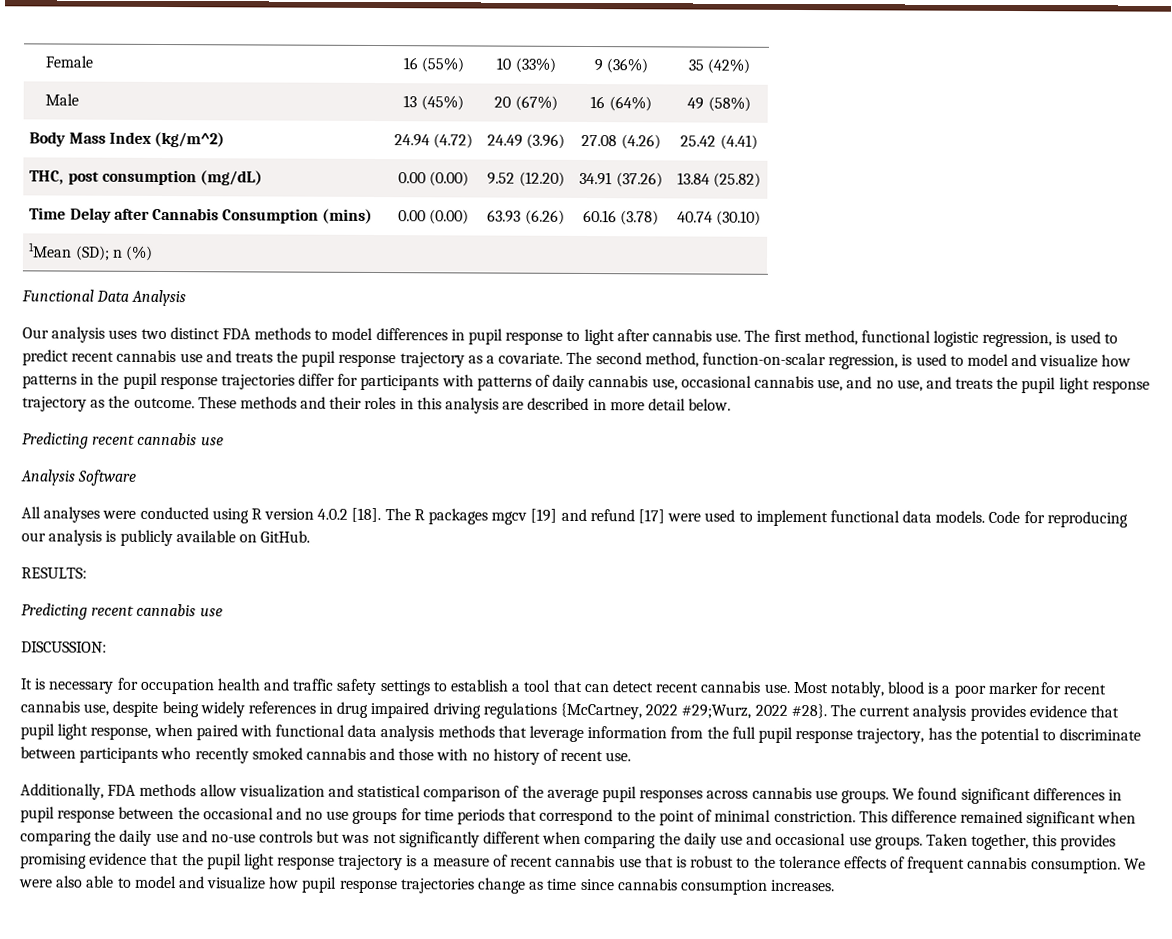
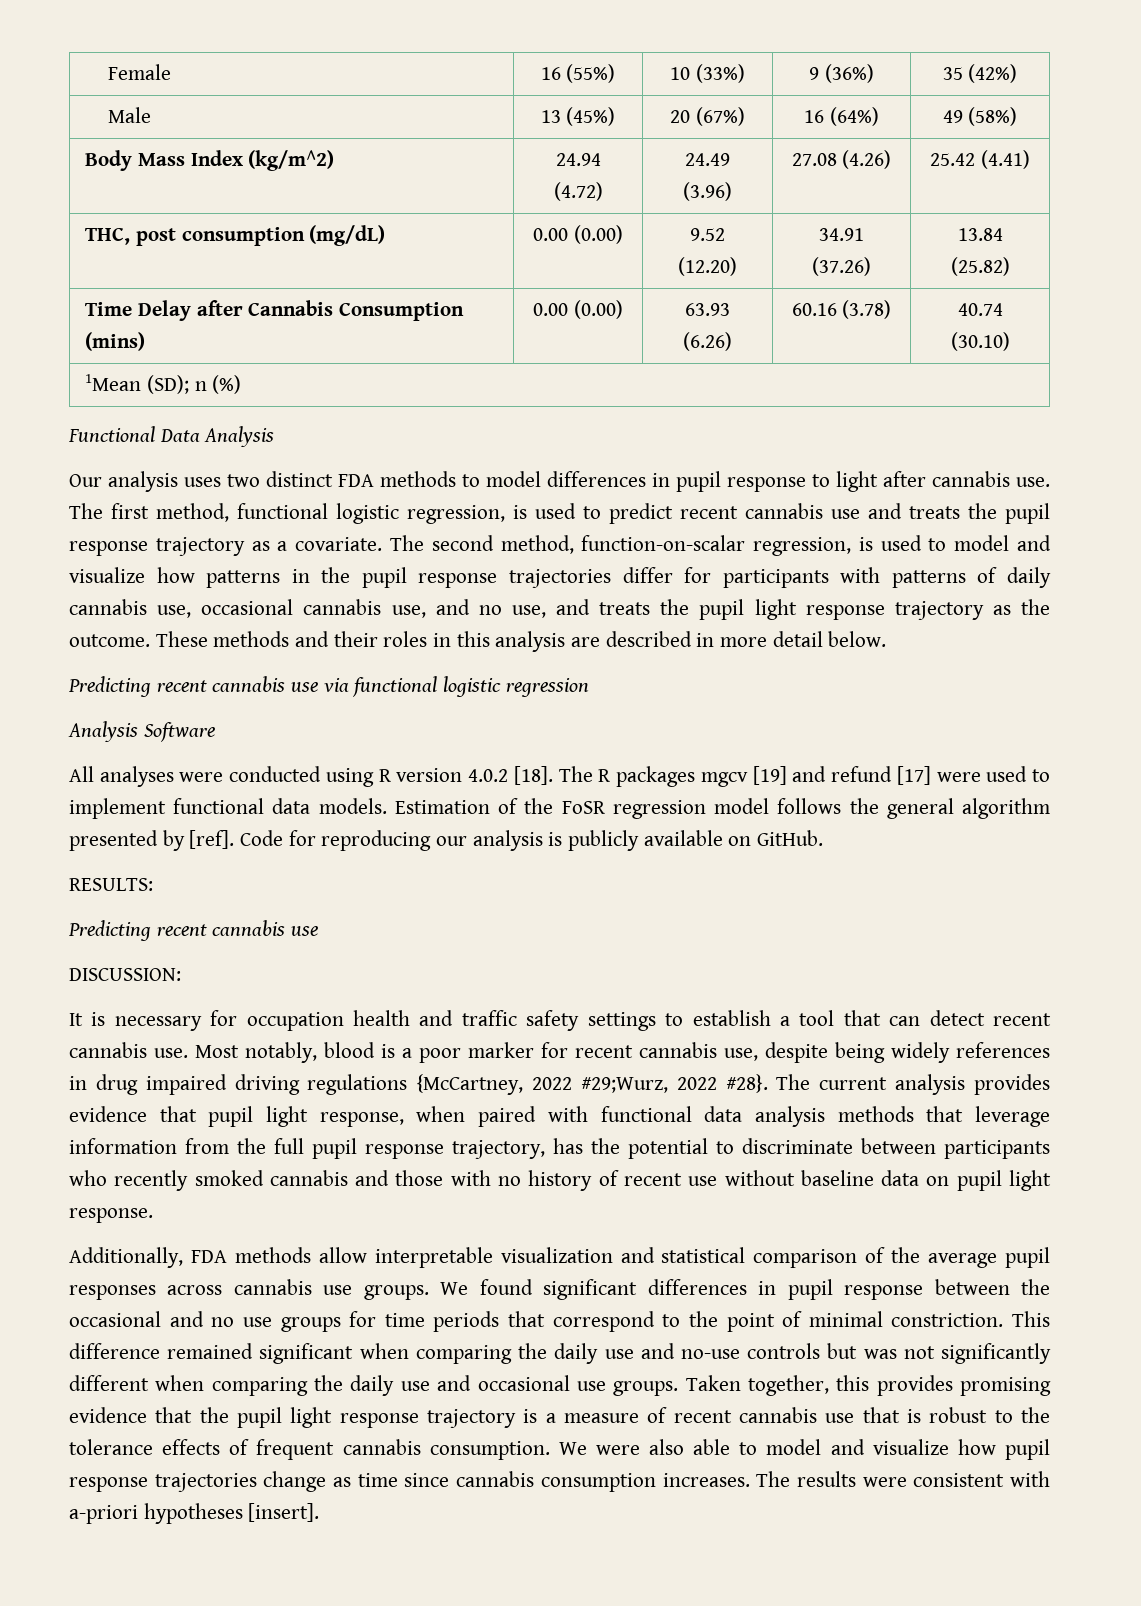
(224, 441) none -> [323,676,589,697] via functional logistic regression
(986, 516) none -> [394,798,1051,819] [69,830,235,851] Estimation of the FoSR regression model follows the general algorithm presented by [ref].
[605,752,632,762] use. -> [688,1170,1051,1191] [69,1208,153,1223] use without baseline data on pupil light response.
(237, 790) none -> [374,1247,493,1268] interpretable
(836, 885) none -> [756,1471,1051,1487] [69,1503,320,1524] The results were consistent with a-priori hypotheses [insert].

